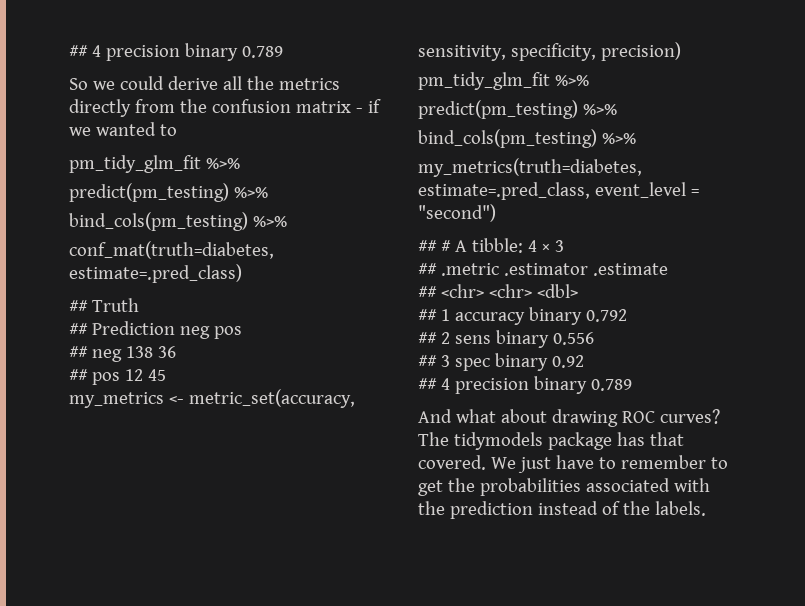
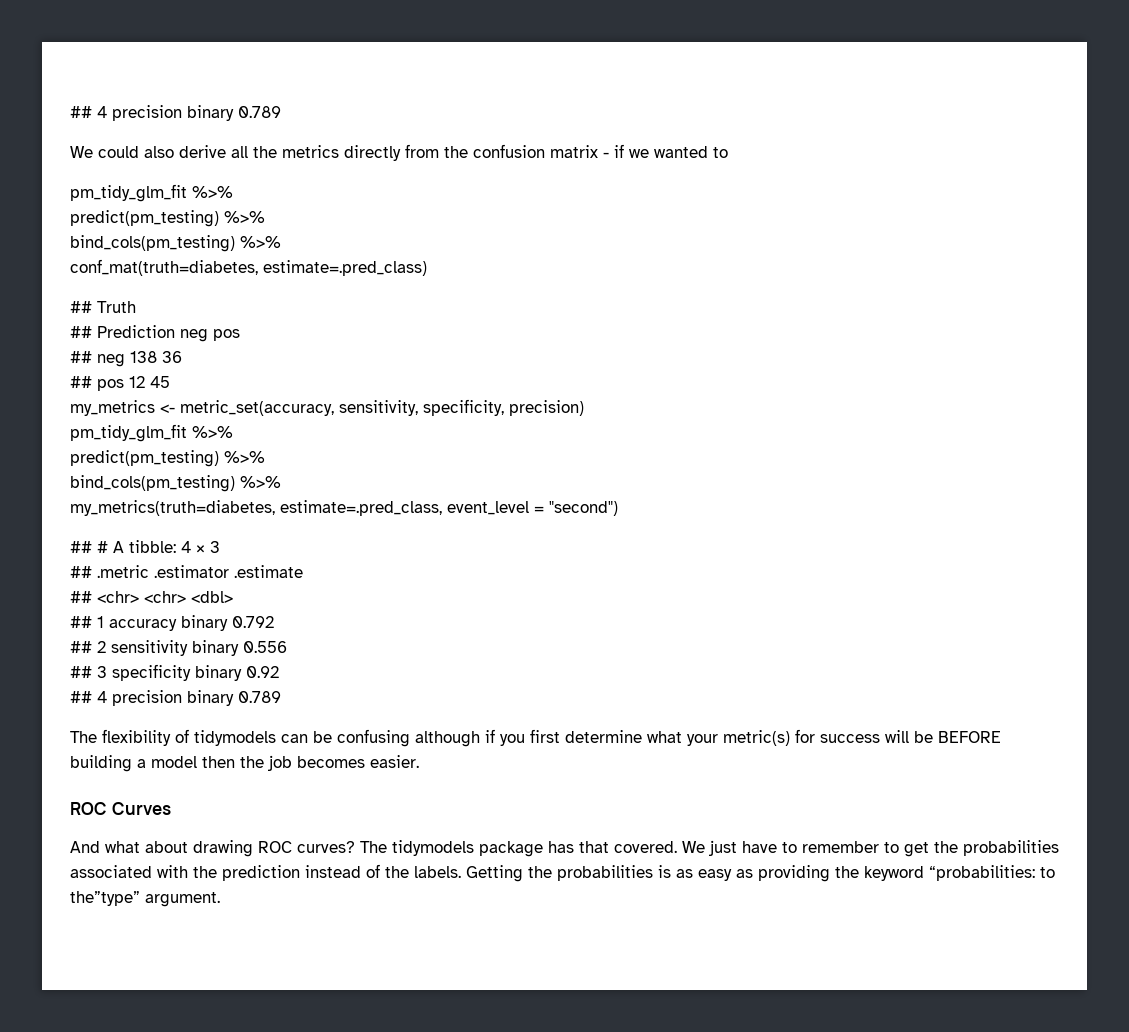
[69,43,283,61] [69,76,164,90] ## 4 precision binary 0.789 // So we could -> [70,105,281,121] [70,146,174,158] ## 4 precision binary 0.789 // We could also
[454,335,491,344] sens -> [111,640,188,656] sensitivity
[454,358,490,371] spec -> [112,664,191,681] specificity
(632, 385) none -> [70,729,1001,747] [70,755,419,772] [70,802,171,815] // The flexibility of tidymodels can be confusing although if you first determine what your metric(s) for success will be BEFORE building a model then the job becomes easier. // ROC Curves
(706, 508) none -> [466,865,1055,882] [70,891,220,907] Getting the probabilities is as easy as providing the keyword “probabilities: to the”type” argument.

